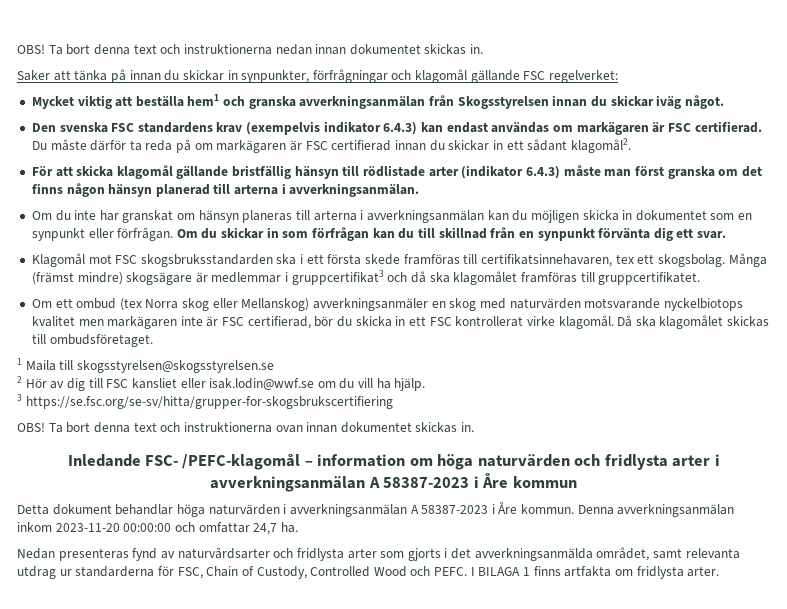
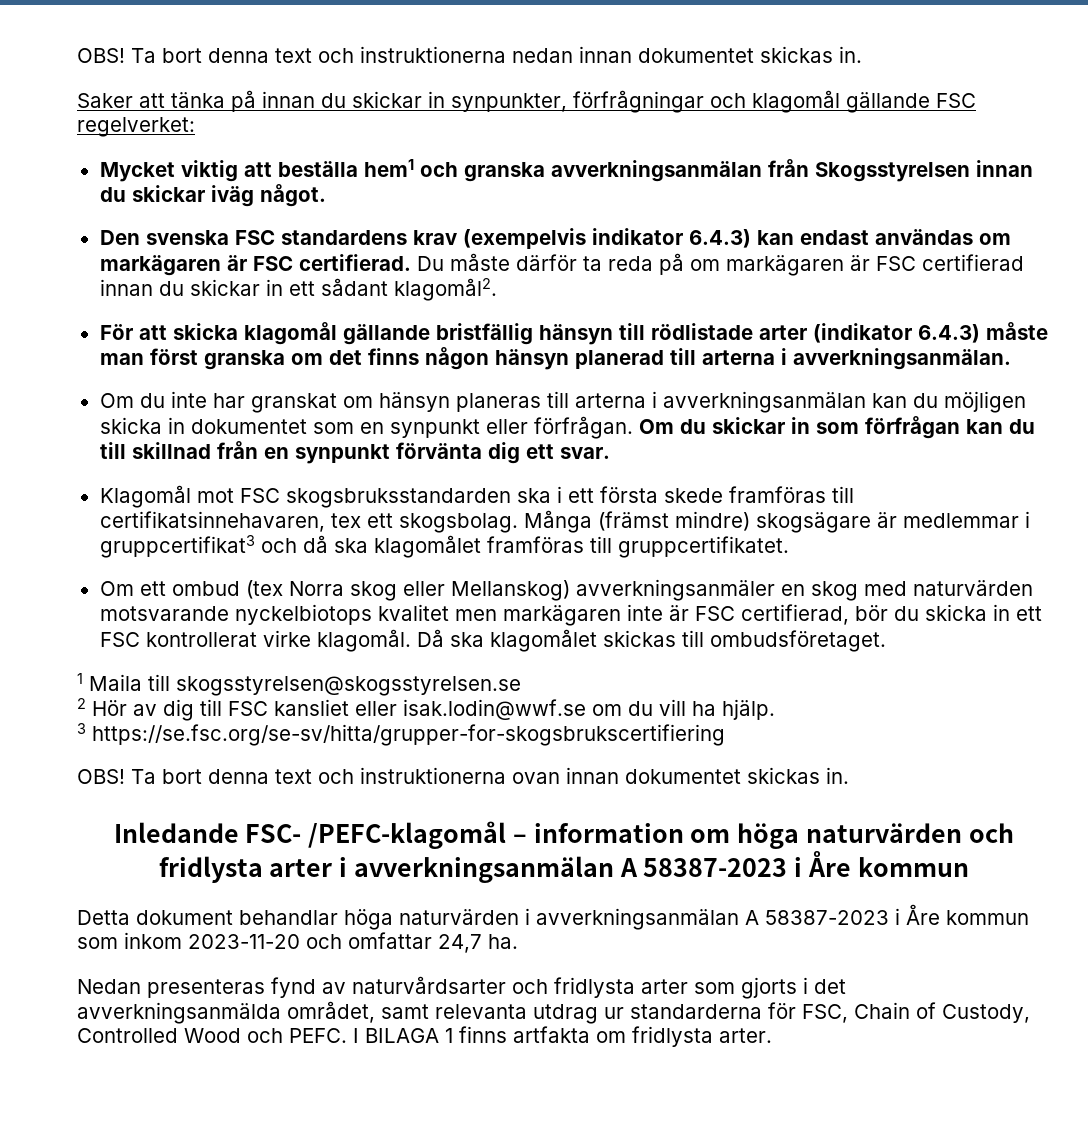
[521,504,735,517] kommun. Denna avverkningsanmälan -> [946,910,1029,925] [77,937,118,949] kommun som
[123,523,172,532] 00:00:00 -> (300, 941) none

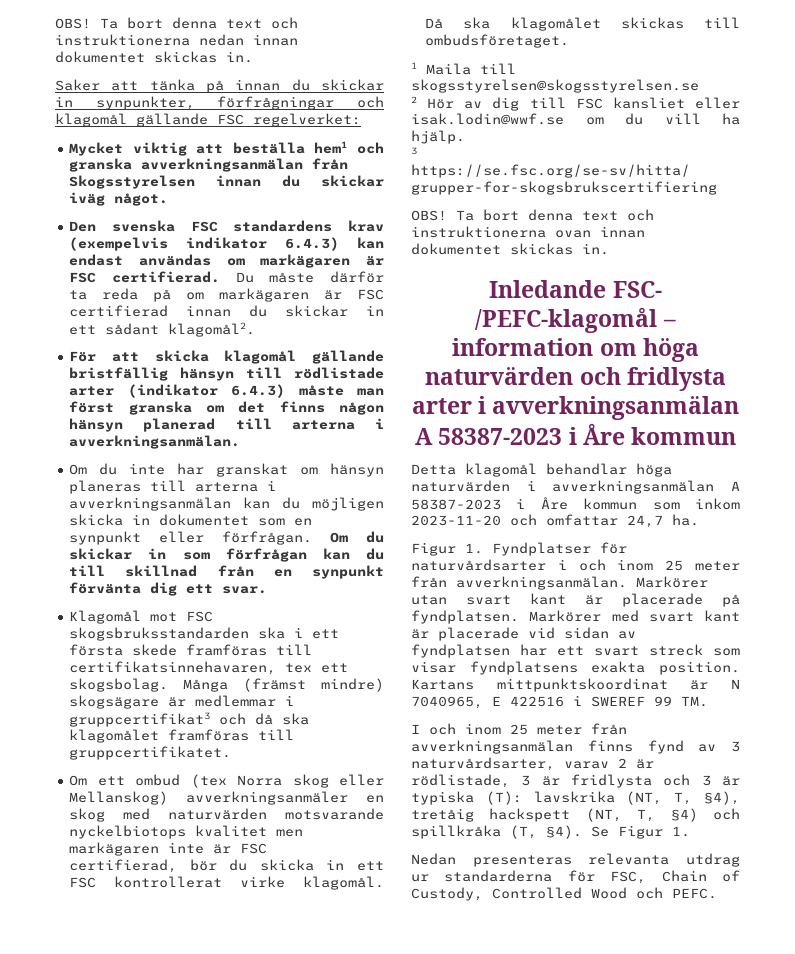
[136,910,233,925] dokument -> [465,463,537,477] klagomål
[77,976,846,999] [77,1001,429,1024] Nedan presenteras fynd av naturvårdsarter och fridlysta arter som gjorts i det avverkningsanmälda området, samt -> [411,542,627,556] [411,559,740,571] [411,576,708,590] [411,593,740,607] [411,610,740,624] [411,627,636,641] [411,644,740,658] [411,661,740,675] [411,678,740,692] [411,695,708,709] [411,723,627,735] [411,740,740,754] [411,757,654,771] [411,774,740,788] [411,791,740,805] [411,808,740,822] [411,825,690,839] [411,853,572,867] Figur 1. Fyndplatser för naturvårdsarter i och inom 25 meter från avverkningsanmälan. Markörer utan svart kant är placerade på fyndplatsen. Markörer med svart kant är placerade vid sidan av fyndplatsen har ett svart streck som visar fyndplatsens exakta position. Kartans mittpunktskoordinat är N 7040965, E 422516 i SWEREF 99 TM. // I och inom 25 meter från avverkningsanmälan finns fynd av 3 naturvårdsarter, varav 2 är rödlistade, 3 är fridlysta och 3 är typiska (T): lavskrika (NT, T, §4), tretåig hackspett (NT, T, §4) och spillkråka (T, §4). Se Figur 1. // Nedan presenteras
[353,1026,772,1047] I BILAGA 1 finns artfakta om fridlysta arter. -> (717, 893) none

